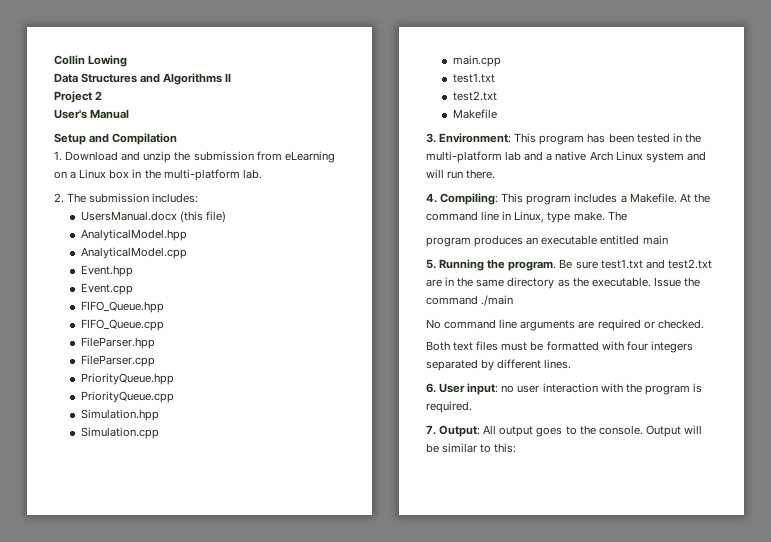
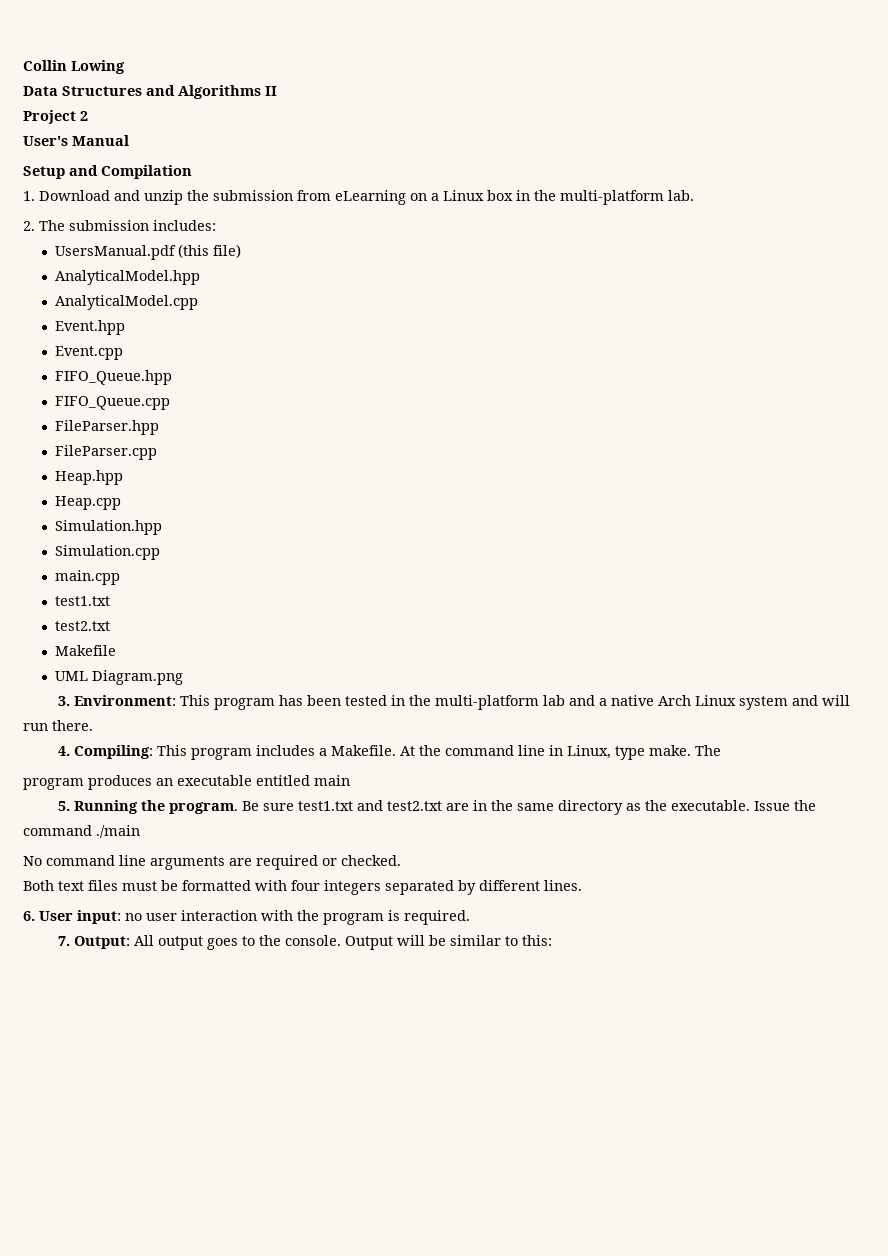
[80,211,177,221] UsersManual.docx -> [55,245,177,260] UsersManual.pdf
[80,373,174,385] [80,391,174,403] PriorityQueue.hpp // PriorityQueue.cpp -> [55,470,124,485] [55,496,122,510] Heap.hpp // Heap.cpp
(497, 114) none -> [55,670,184,685] // UML Diagram.png

